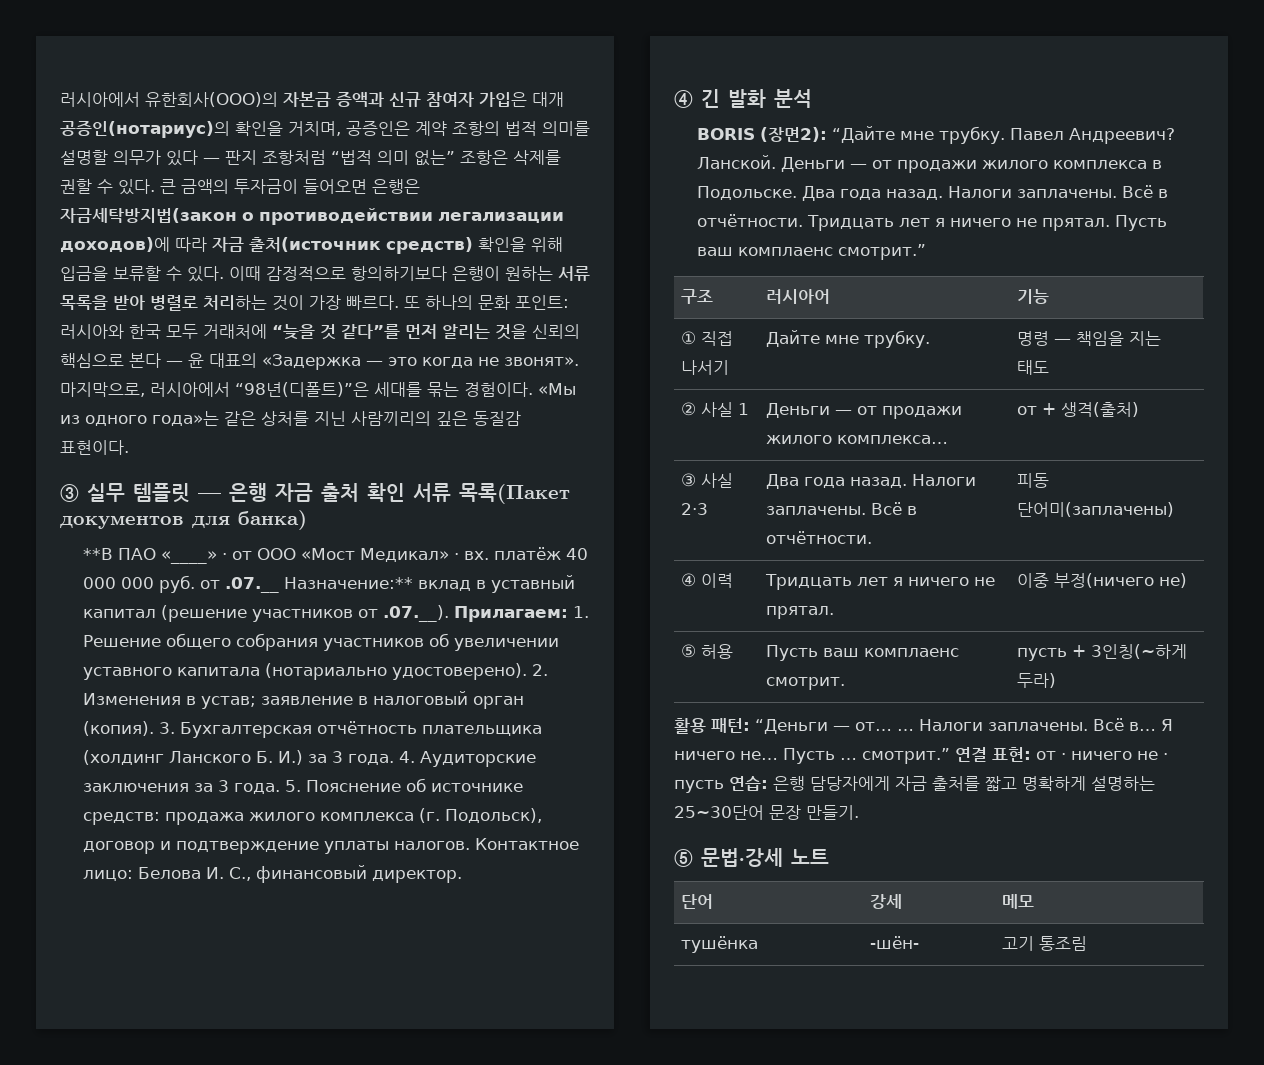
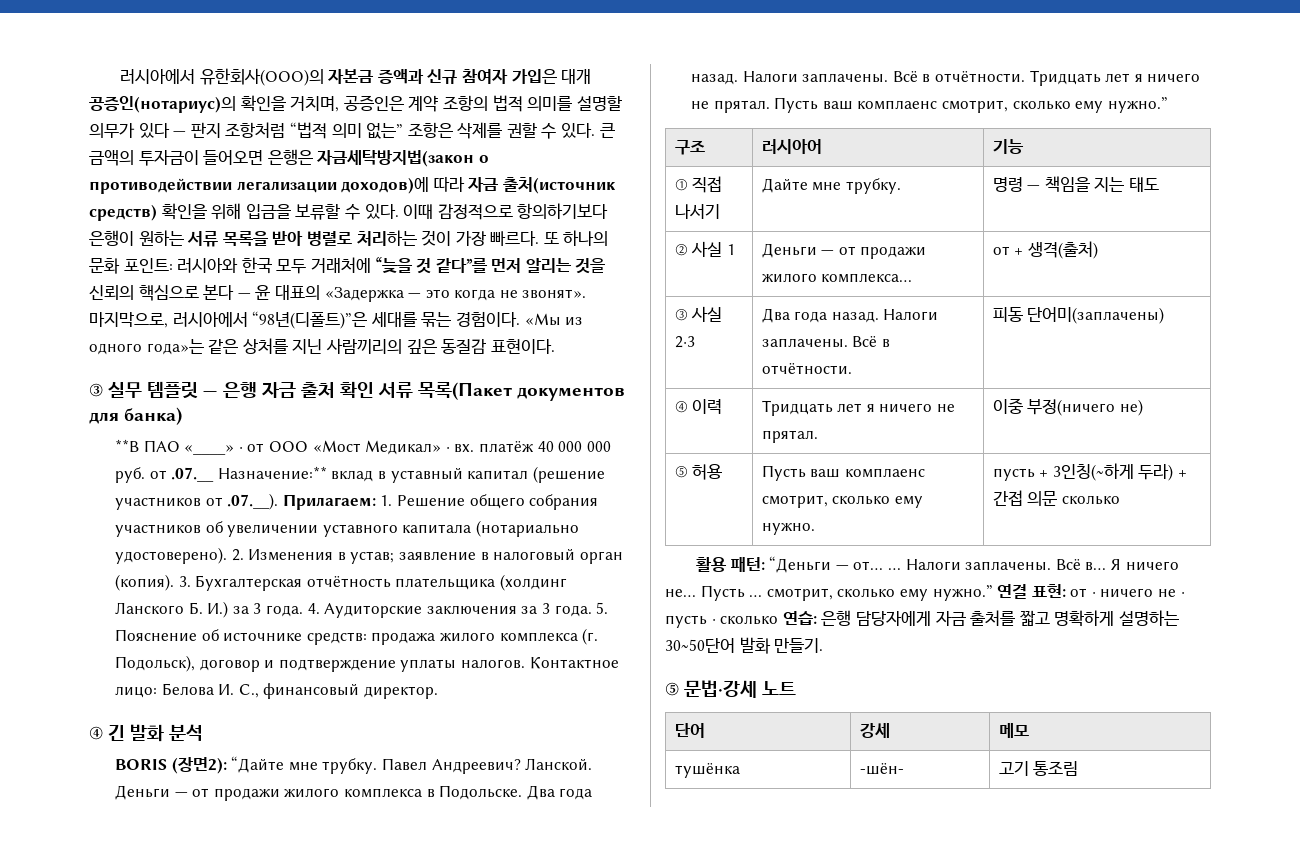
[838,244,927,260] смотрит.” -> [942,97,1168,113] смотрит, сколько ему нужно.”
[766,677,846,690] смотрит. -> [761,495,923,508] [761,522,815,535] смотрит, сколько ему нужно.
(1057, 680) none -> [1177,470,1187,477] [992,490,1120,506] + 간접 의문 сколько
[862,748,950,764] смотрит.” -> [766,585,993,601] смотрит, сколько ему нужно.”
(724, 786) none -> [711,615,779,625] · сколько
[674,805,801,820] 25~30단어 문장 -> [665,637,771,654] 30~50단어 발화

